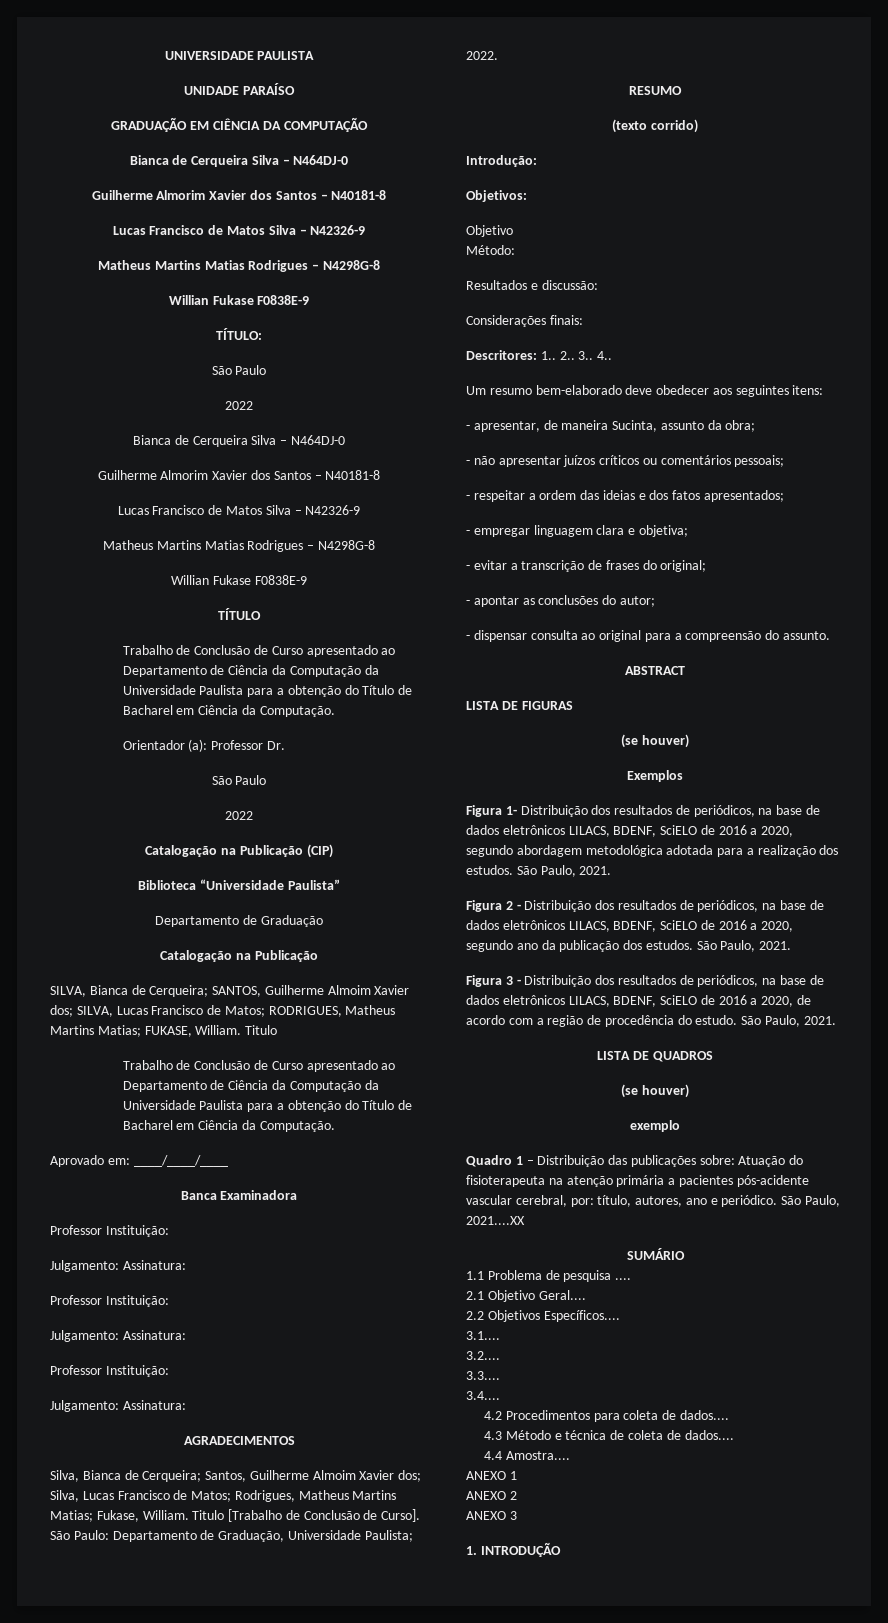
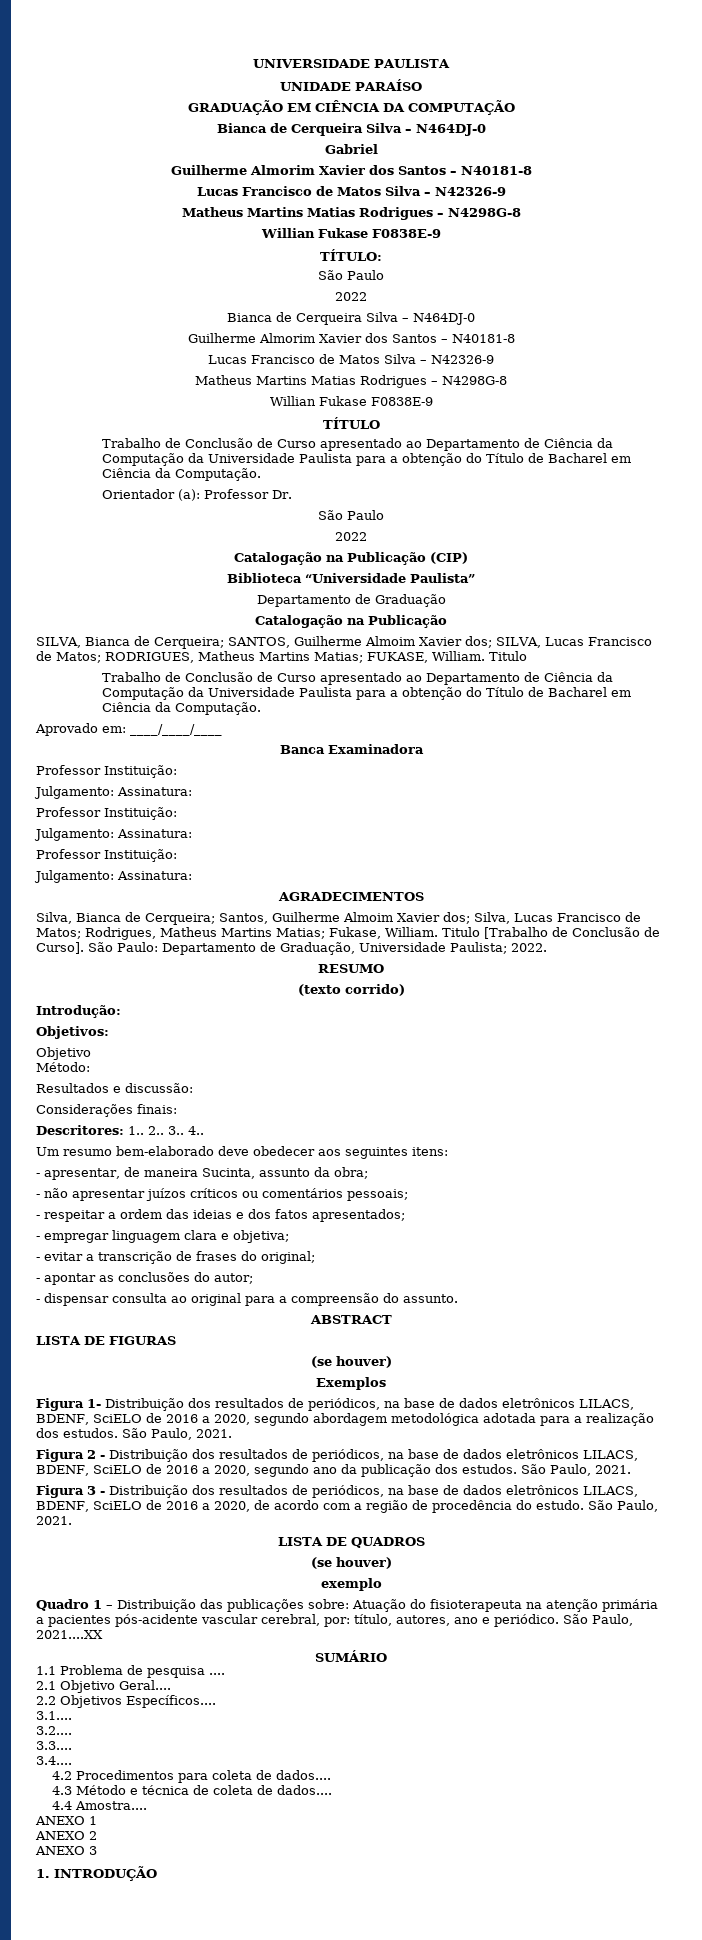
(349, 160) none -> [324,144,378,154] // Gabriel

